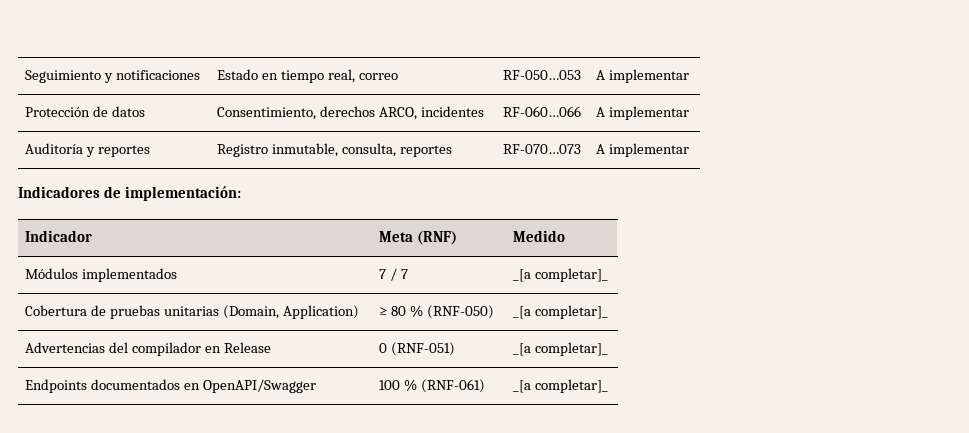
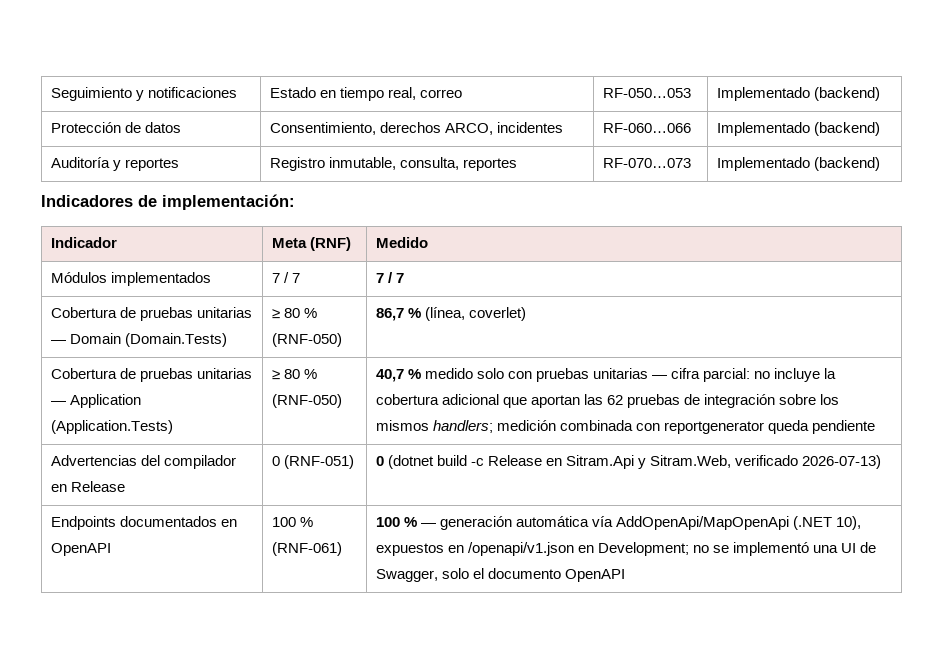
[596,69,690,83] A implementar -> [716,87,880,101] Implementado (backend)
[596,106,690,120] A implementar -> [716,122,880,136] Implementado (backend)
[596,143,690,157] A implementar -> [716,157,880,171] Implementado (backend)
[513,268,609,282] [25,305,359,319] [379,305,494,319] [513,305,609,319] _[a completar]_ // Cobertura de pruebas unitarias (Domain, Application) | ≥ 80 % (RNF-050) | _[a completar]_ -> [375,272,404,283] [50,307,252,321] [50,333,227,347] [271,308,317,319] [271,333,342,347] [375,307,526,321] [50,368,252,382] [50,394,141,408] [50,420,173,434] [271,369,317,380] [271,394,342,408] [375,368,837,382] [375,394,840,408] [375,420,876,434] 7 / 7 // Cobertura de pruebas unitarias — Domain (Domain.Tests) | ≥ 80 % (RNF-050) | 86,7 % (línea, coverlet) // Cobertura de pruebas unitarias — Application (Application.Tests) | ≥ 80 % (RNF-050) | 40,7 % medido solo con pruebas unitarias — cifra parcial: no incluye la cobertura adicional que aportan las 62 pruebas de integración sobre los mismos handlers; medición combinada con reportgenerator queda pendiente
[513,342,609,356] _[a completar]_ -> [375,455,882,469] 0 (dotnet build -c Release en Sitram.Api y Sitram.Web, verificado 2026-07-13)
[202,379,316,393] OpenAPI/Swagger -> [50,543,111,556] OpenAPI
[513,379,609,393] _[a completar]_ -> [375,516,862,530] [375,542,877,556] [375,568,625,582] 100 % — generación automática vía AddOpenApi/MapOpenApi (.NET 10), expuestos en /openapi/v1.json en Development; no se implementó una UI de Swagger, solo el documento OpenAPI

